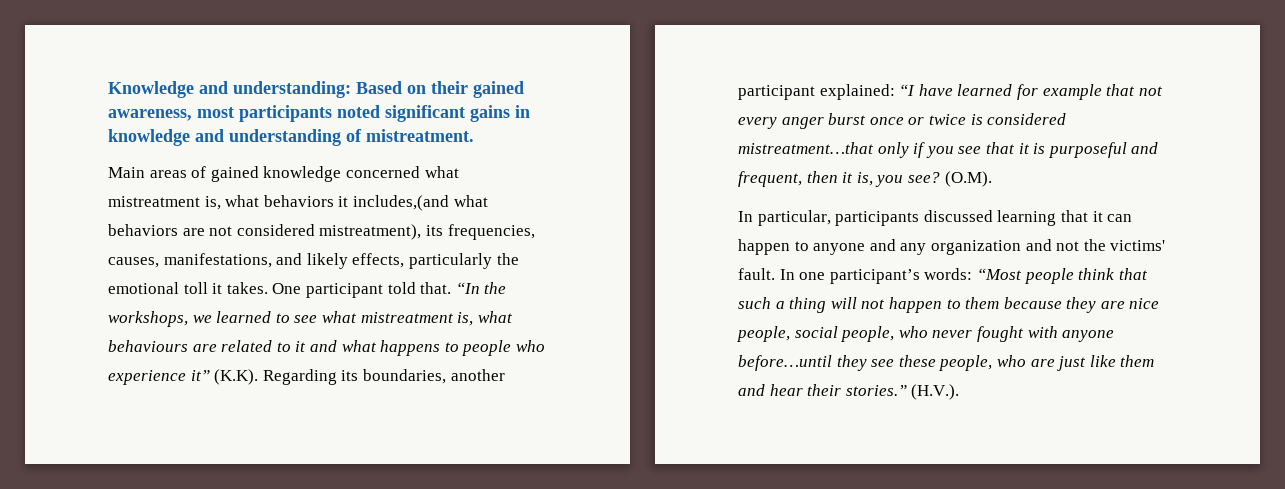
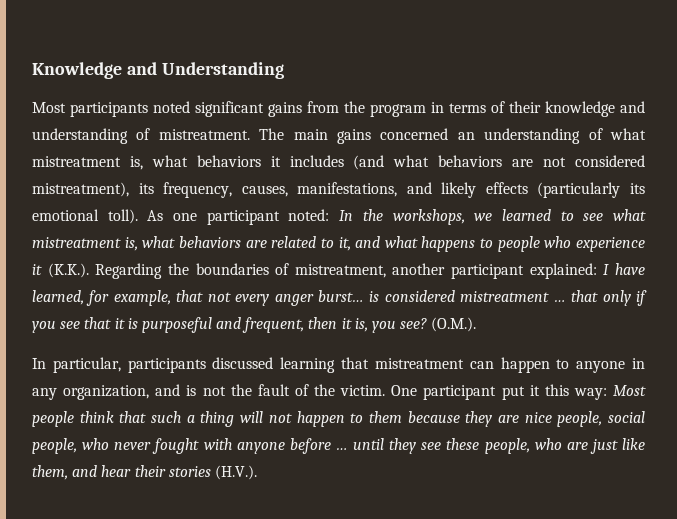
[233,81,524,98] [108,105,530,122] understanding: Based on their gained awareness, most participants noted significant gains in -> [161,62,284,79] [32,101,541,117] Understanding // Most participants noted significant gains from the program in terms of their
[108,166,420,182] // Main areas of gained knowledge concerned -> [259,128,603,144] The main gains concerned an understanding of
[352,195,449,211] includes,(and -> [289,155,385,170] includes (and
[447,224,535,240] frequencies, -> [163,182,233,198] frequency,
[352,253,519,269] [108,282,480,298] effects, particularly the emotional toll it takes. One participant told that. “In -> [485,182,645,198] [32,209,354,225] effects (particularly its emotional toll). As one participant noted: In
[108,340,188,352] behaviours -> [178,236,241,248] behaviors
[295,341,307,352] it -> [338,237,351,251] it,
[190,369,505,385] [738,84,1163,100] [738,113,1067,129] [738,142,874,154] it” (K.K). Regarding its boundaries, another participant explained: “I have learned for example that not every anger burst once or twice is considered mistreatment…that -> [32,263,645,279] [32,290,599,306] it (K.K.). Regarding the boundaries of mistreatment, another participant explained: I have learned, for example, that not every anger burst… is considered mistreatment … that
[944,171,992,187] (O.M). -> [431,317,477,332] (O.M.).
[1092,211,1103,222] it -> [374,358,464,369] mistreatment
[869,239,1166,255] [738,268,1022,284] and any organization and not the victims' fault. In one participant’s words: “Most -> [631,358,645,369] [32,384,646,400] in any organization, and is not the fault of the victim. One participant put it this way: Most
[738,355,832,371] before…until -> [289,438,384,454] before … until
[1120,355,1155,367] them -> [32,465,68,480] them,
[845,385,907,396] stories.” -> [168,466,211,477] stories

